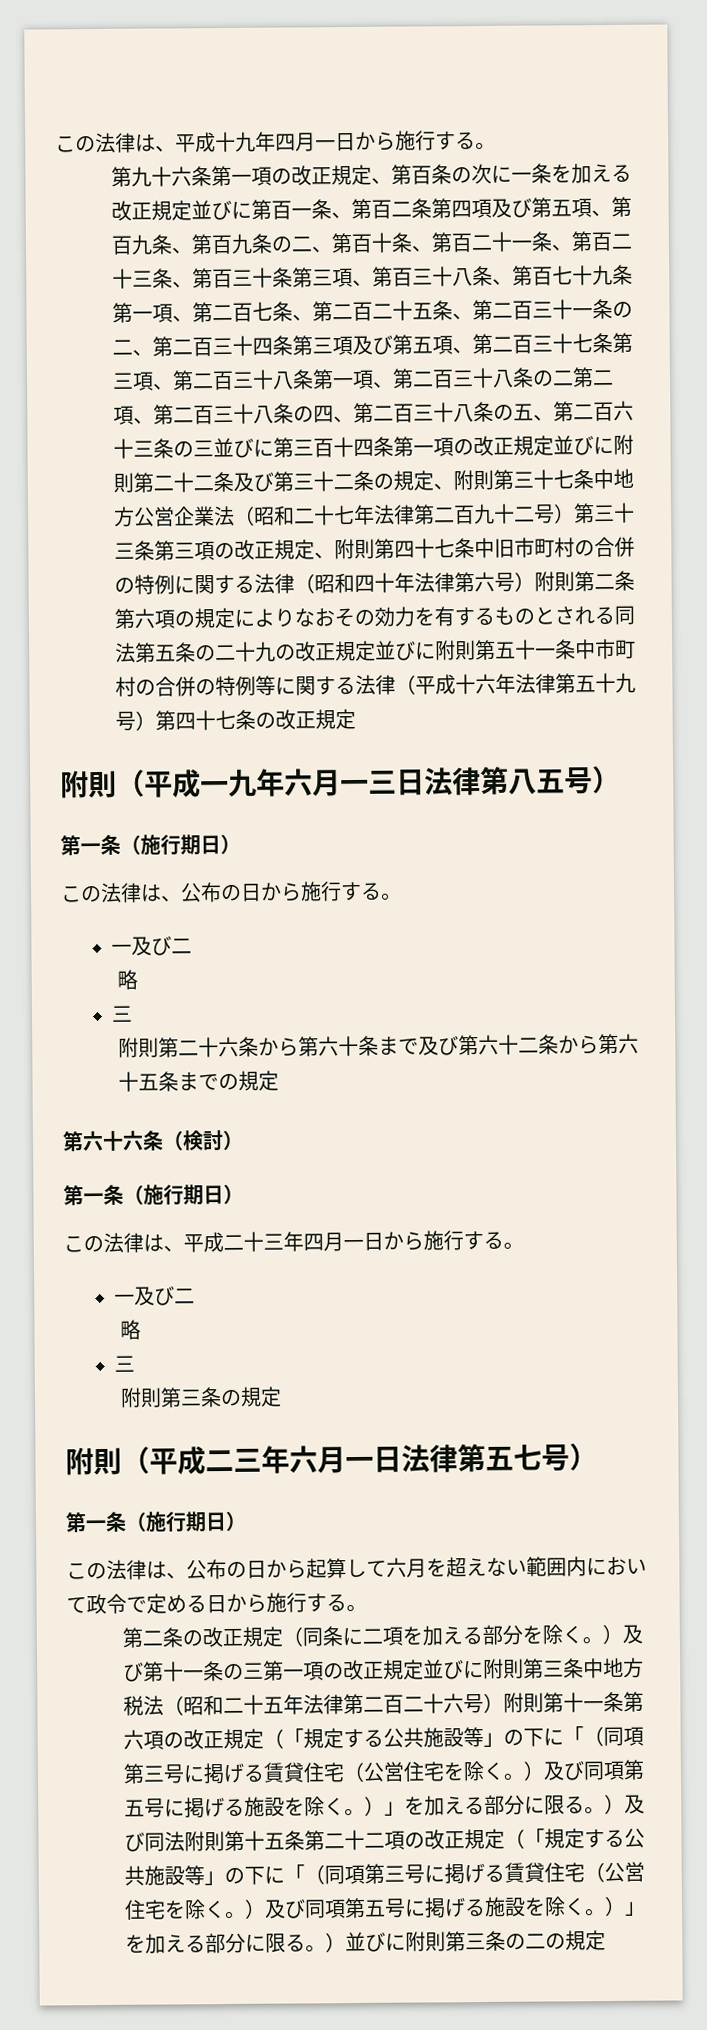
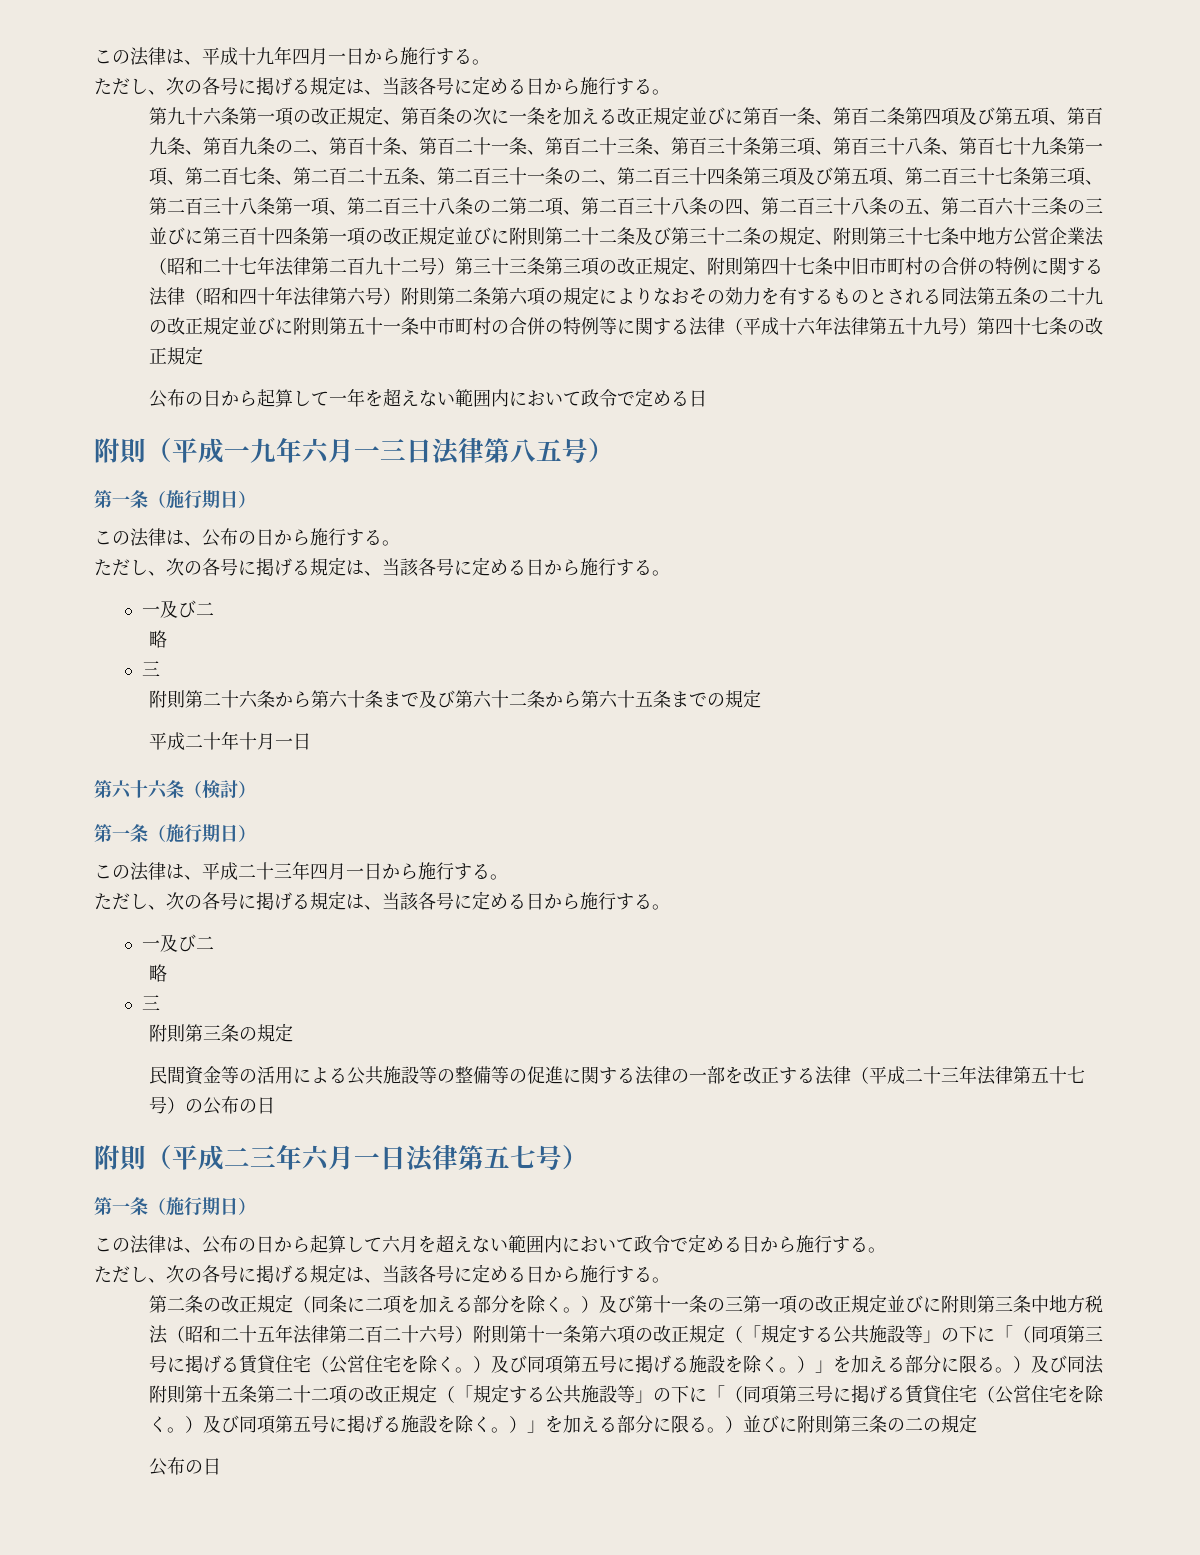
(496, 146) none -> [94,76,670,96] // ただし、次の各号に掲げる規定は、当該各号に定める日から施行する。
(357, 719) none -> [149,388,708,408] // 公布の日から起算して一年を超えない範囲内において政令で定める日
(402, 896) none -> [94,557,670,577] // ただし、次の各号に掲げる規定は、当該各号に定める日から施行する。
(280, 1080) none -> [149,731,312,750] // 平成二十年十月一日
(524, 1245) none -> [94,891,670,911] // ただし、次の各号に掲げる規定は、当該各号に定める日から施行する。
(283, 1396) none -> [149,1065,1086,1085] [149,1096,276,1115] // 民間資金等の活用による公共施設等の整備等の促進に関する法律の一部を改正する法律（平成二十三年法律第五十七号）の公布の日
(367, 1608) none -> [94,1264,670,1284] // ただし、次の各号に掲げる規定は、当該各号に定める日から施行する。
(607, 1940) none -> [149,1457,222,1476] // 公布の日

